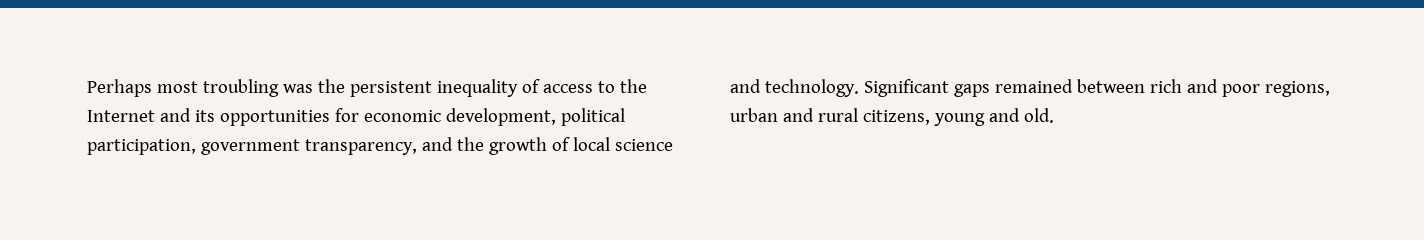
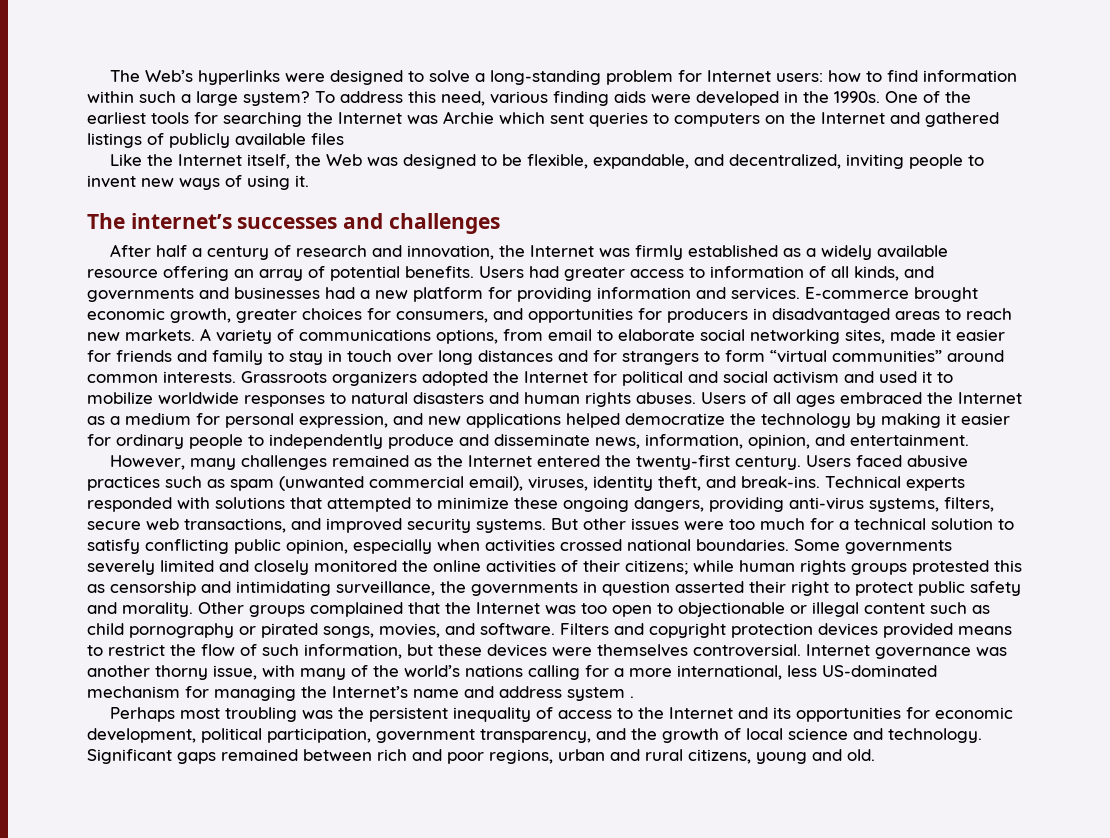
(87, 88) none -> [109,70,1017,85] [87,91,971,106] [87,111,999,127] [87,133,344,148] [109,154,984,169] [87,175,309,190] [87,213,500,234] [109,244,948,260] [87,266,934,281] [87,287,978,302] [87,308,1012,323] [87,328,1005,344] [87,350,1004,365] [87,371,953,386] [87,392,1022,407] [87,413,1010,428] [87,434,969,449] [109,455,968,470] [87,476,965,491] [87,497,994,512] [87,518,1014,533] [87,539,952,554] [87,560,1022,575] [87,581,1021,596] [87,602,990,617] [87,623,1012,638] [87,644,1007,659] [87,665,937,680] [87,686,634,701] The Web’s hyperlinks were designed to solve a long-standing problem for Internet users: how to find information within such a large system? To address this need, various finding aids were developed in the 1990s. One of the earliest tools for searching the Internet was Archie which sent queries to computers on the Internet and gathered listings of publicly available files // Like the Internet itself, the Web was designed to be flexible, expandable, and decentralized, inviting people to invent new ways of using it. // The internet’s successes and challenges // After half a century of research and innovation, the Internet was firmly established as a widely available resource offering an array of potential benefits. Users had greater access to information of all kinds, and governments and businesses had a new platform for providing information and services. E-commerce brought economic growth, greater choices for consumers, and opportunities for producers in disadvantaged areas to reach new markets. A variety of communications options, from email to elaborate social networking sites, made it easier for friends and family to stay in touch over long distances and for strangers to form “virtual communities” around common interests. Grassroots organizers adopted the Internet for political and social activism and used it to mobilize worldwide responses to natural disasters and human rights abuses. Users of all ages embraced the Internet as a medium for personal expression, and new applications helped democratize the technology by making it easier for ordinary people to independently produce and disseminate news, information, opinion, and entertainment. // However, many challenges remained as the Internet entered the twenty-first century. Users faced abusive practices such as spam (unwanted commercial email), viruses, identity theft, and break-ins. Technical experts responded with solutions that attempted to minimize these ongoing dangers, providing anti-virus systems, filters, secure web transactions, and improved security systems. But other issues were too much for a technical solution to satisfy conflicting public opinion, especially when activities crossed national boundaries. Some governments severely limited and closely monitored the online activities of their citizens; while human rights groups protested this as censorship and intimidating surveillance, the governments in question asserted their right to protect public safety and morality. Other groups complained that the Internet was too open to objectionable or illegal content such as child pornography or pirated songs, movies, and software. Filters and copyright protection devices provided means to restrict the flow of such information, but these devices were themselves controversial. Internet governance was another thorny issue, with many of the world’s nations calling for a more international, less US-dominated mechanism for managing the Internet’s name and address system . //

